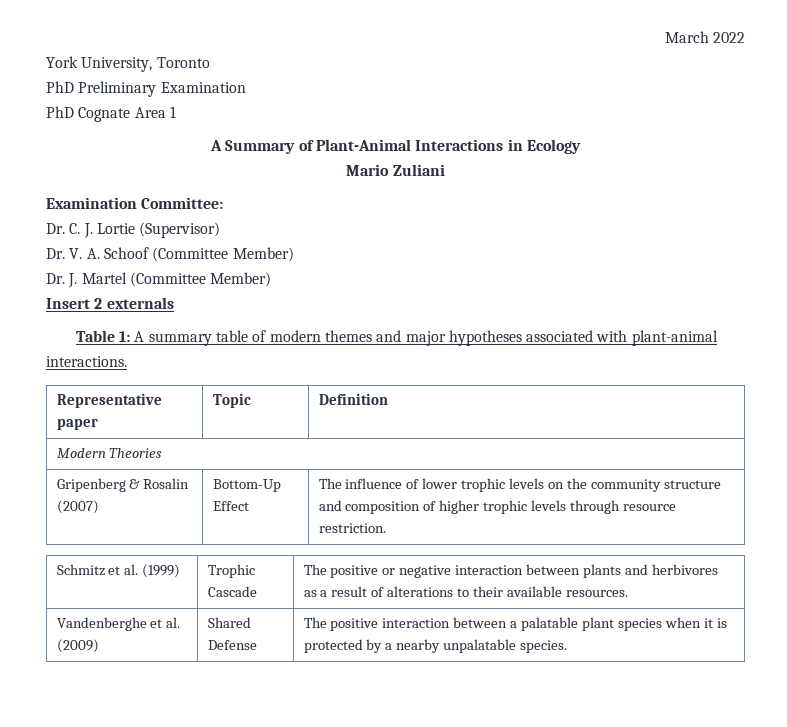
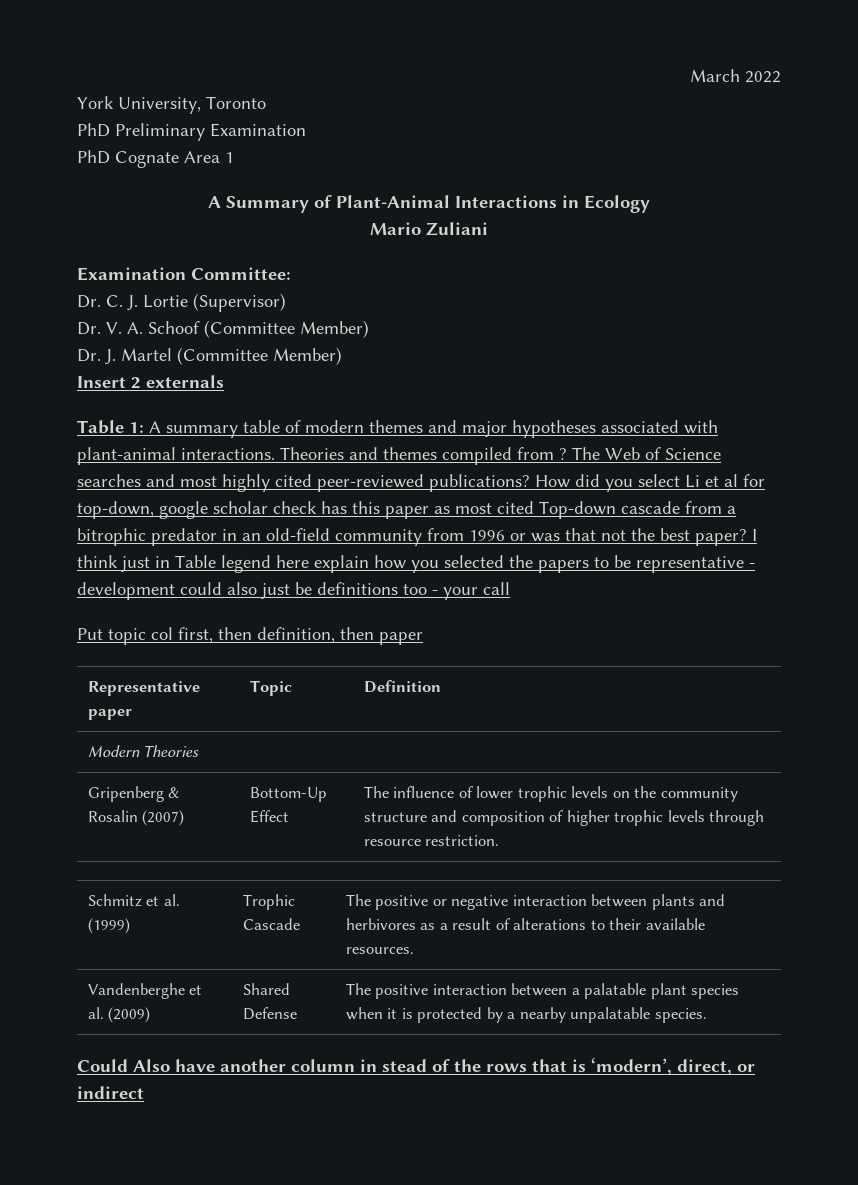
(127, 361) none -> [280,447,721,465] [77,474,765,492] [77,501,736,519] [77,528,757,546] [77,555,755,573] [77,582,510,600] [77,627,423,645] Theories and themes compiled from ? The Web of Science searches and most highly cited peer-reviewed publications? How did you select Li et al for top-down, google scholar check has this paper as most cited Top‐down cascade from a bitrophic predator in an old‐field community from 1996 or was that not the best paper? I think just in Table legend here explain how you selected the papers to be representative - development could also just be definitions too - your call // Put topic col first, then definition, then paper
(568, 646) none -> [77,1058,755,1075] [77,1086,144,1099] // Could Also have another column in stead of the rows that is ‘modern’, direct, or indirect

